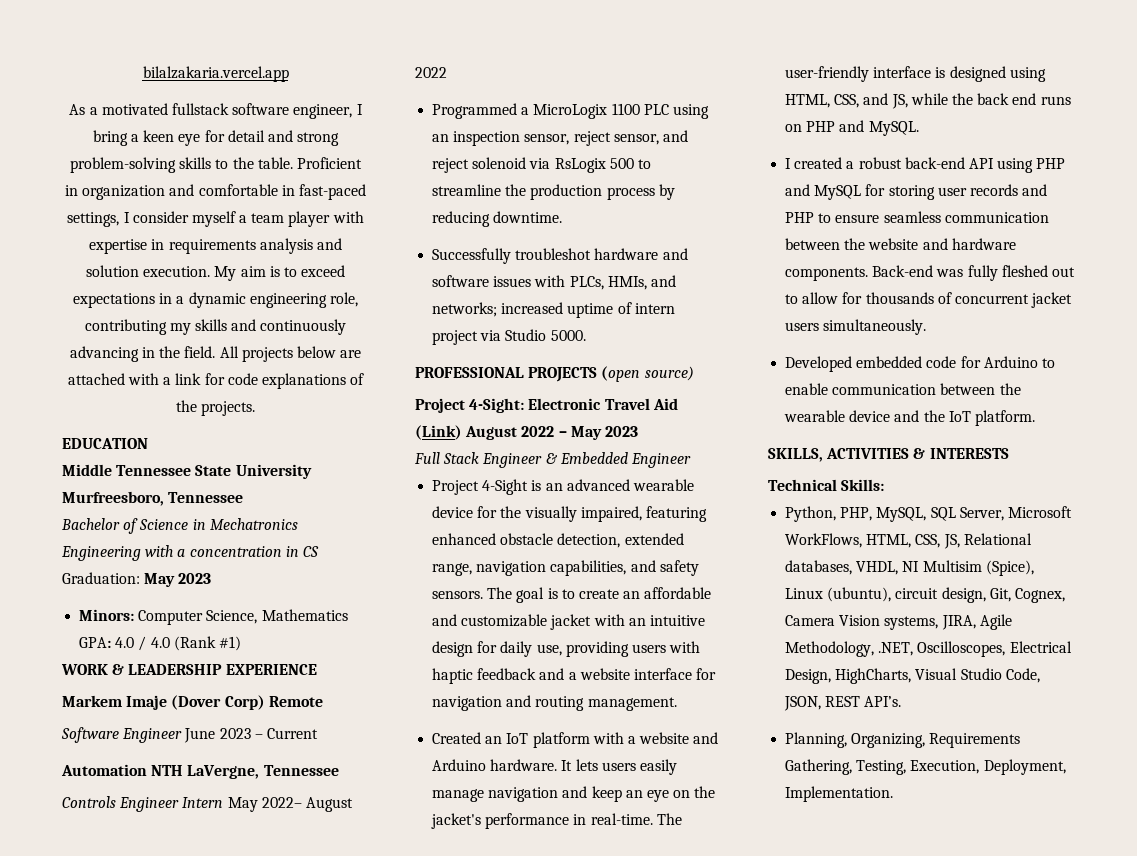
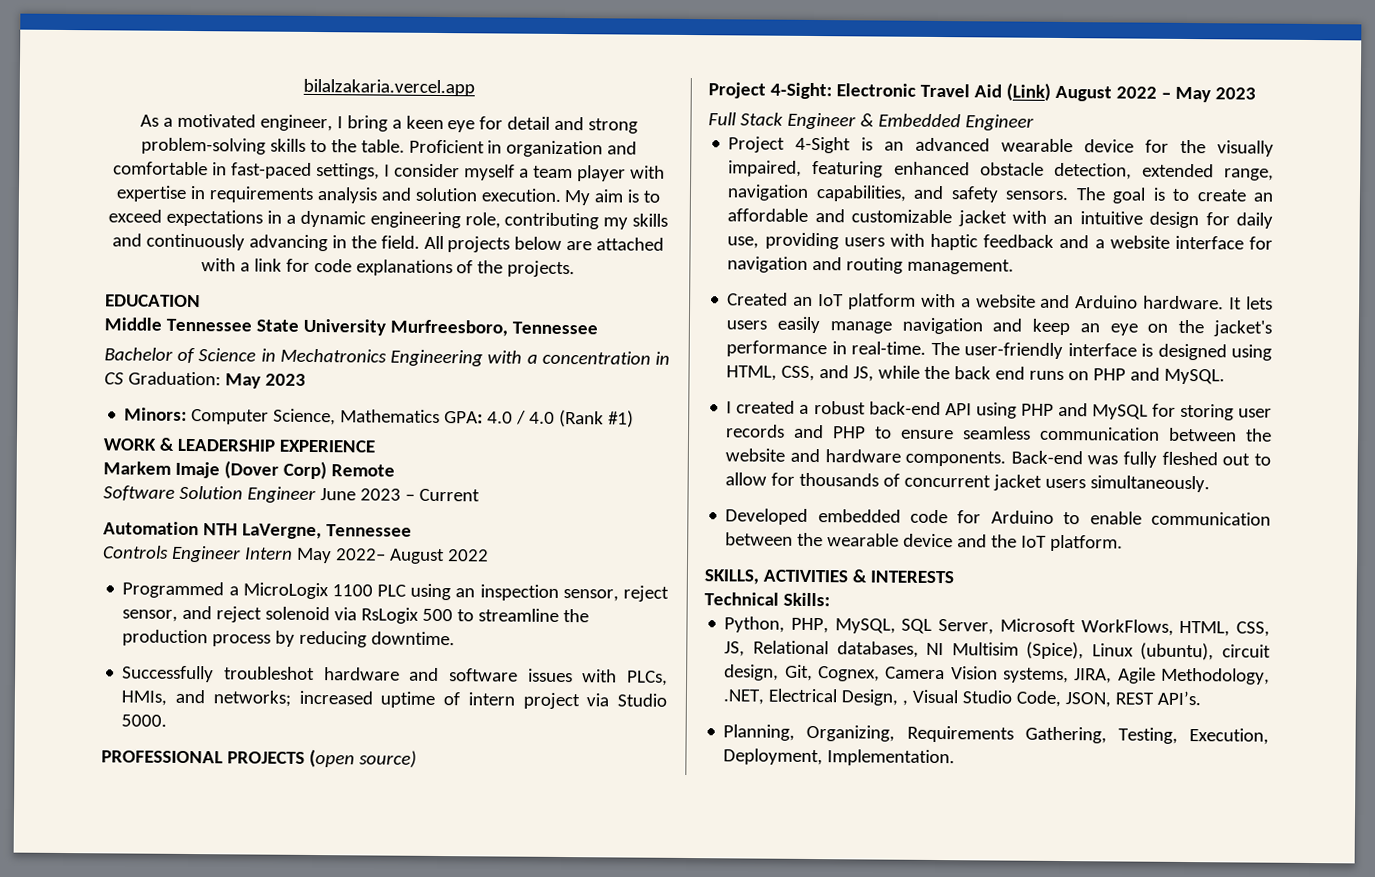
[172,103,290,115] fullstack software -> (256, 120) none
(119, 735) none -> [178,485,243,500] Solution
[856,561,899,575] VHDL, -> (919, 649) none
[917,641,1006,657] Oscilloscopes, -> (765, 697) none
[835,668,912,684] HighCharts, -> [902,699,909,706] ,

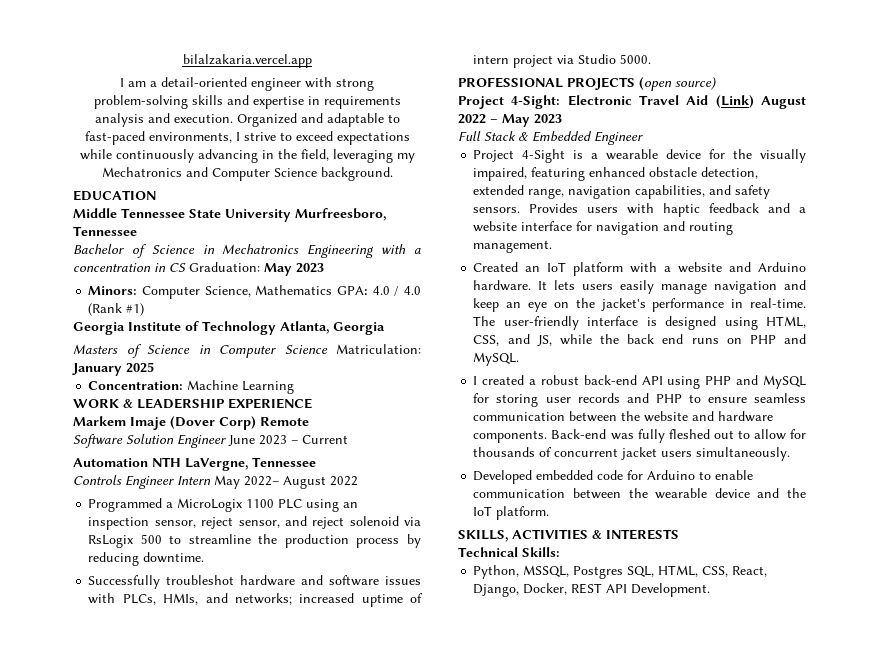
[139,113,639,134] [140,137,638,158] [113,161,665,182] As a motivated engineer, I bring a keen eye for detail and strong problem-solving skills to the table. Proficient in organization and comfortable in fast-paced settings, I consider myself a team player with -> [120,77,374,91] [93,95,249,109] I am a detail-oriented engineer with strong problem-solving skills and
[414,187,661,206] [107,209,669,230] [111,233,665,253] [200,258,576,278] solution execution. My aim is to exceed expectations in a dynamic engineering role, contributing my skills and continuously advancing in the field. All projects below are attached with a link for code explanations of the projects. -> [173,113,400,127] [84,131,410,145] [79,149,415,163] [101,167,393,181] execution. Organized and adaptable to fast-paced environments, I strive to exceed expectations while continuously advancing in the field, leveraging my Mechatronics and Computer Science background.
(635, 419) none -> [73,321,385,335] [73,344,421,358] [72,362,154,376] [88,380,295,394] // Georgia Institute of Technology Atlanta, Georgia // Masters of Science in Computer Science Matriculation: January 2025 // Concentration: Machine Learning
[786,112,856,130] Engineer -> (516, 136) none
[884,137,991,152] an advanced -> [591,153,599,159] a
[1075,187,1273,204] [727,208,1273,229] [727,232,839,250] The goal is to create an affordable and customizable jacket with an intuitive design for daily use, providing -> [529,203,579,213] Provides
[791,617,1270,637] [724,640,1271,661] [724,664,1270,685] [723,688,1202,708] [723,724,1269,745] [723,748,956,767] PHP, MySQL, SQL Server, Microsoft WorkFlows, HTML, CSS, JS, Relational databases, NI Multisim (Spice), Linux (ubuntu), circuit design, Git, Cognex, Camera Vision systems, JIRA, Agile Methodology, .NET, Electrical Design, , Visual Studio Code, JSON, REST API’s. // Planning, Organizing, Requirements Gathering, Testing, Execution, Deployment, Implementation. -> [523,565,768,579] [473,583,711,597] MSSQL, Postgres SQL, HTML, CSS, React, Django, Docker, REST API Development.

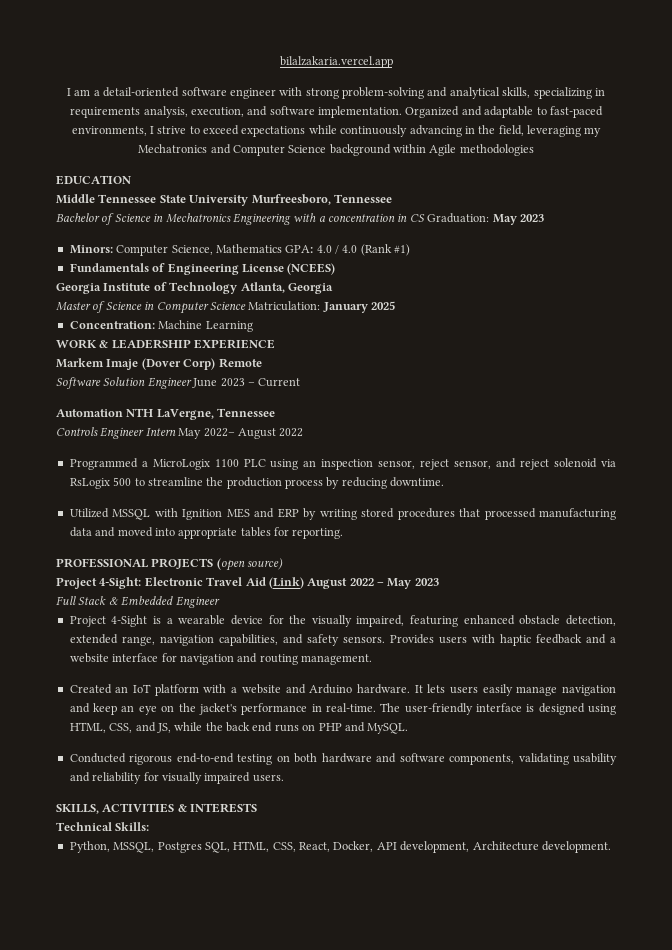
(247, 82) none -> [181,87,227,96] software
[191,95,401,109] [94,113,233,127] skills and expertise in requirements analysis and execution. -> [427,87,605,99] [70,106,402,118] and analytical skills, specializing in requirements analysis, execution, and software implementation.
[320,167,393,181] background. -> [329,144,534,156] background within Agile methodologies
(145, 309) none -> [69,263,336,275] // Fundamentals of Engineering License (NCEES)
[73,344,118,354] Masters -> [56,302,91,311] Master
[88,575,422,589] [88,593,423,607] [473,54,652,68] Successfully troubleshot hardware and software issues with PLCs, HMIs, and networks; increased uptime of intern project via Studio 5000. -> [69,508,616,520] [69,527,344,539] Utilized MSSQL with Ignition MES and ERP by writing stored procedures that processed manufacturing data and moved into appropriate tables for reporting.
[473,375,806,389] [473,393,806,407] [473,411,774,422] [473,429,806,443] [473,447,791,461] [473,470,754,484] [473,488,806,499] [473,506,550,520] I created a robust back-end API using PHP and MySQL for storing user records and PHP to ensure seamless communication between the website and hardware components. Back-end was fully fleshed out to allow for thousands of concurrent jacket users simultaneously. // Developed embedded code for Arduino to enable communication between the wearable device and the IoT platform. -> [69,753,618,765] [69,772,284,784] Conducted rigorous end-to-end testing on both hardware and software components, validating usability and reliability for visually impaired users.
[473,583,711,597] Django, Docker, REST API Development. -> [333,841,611,853] Docker, API development, Architecture development.

